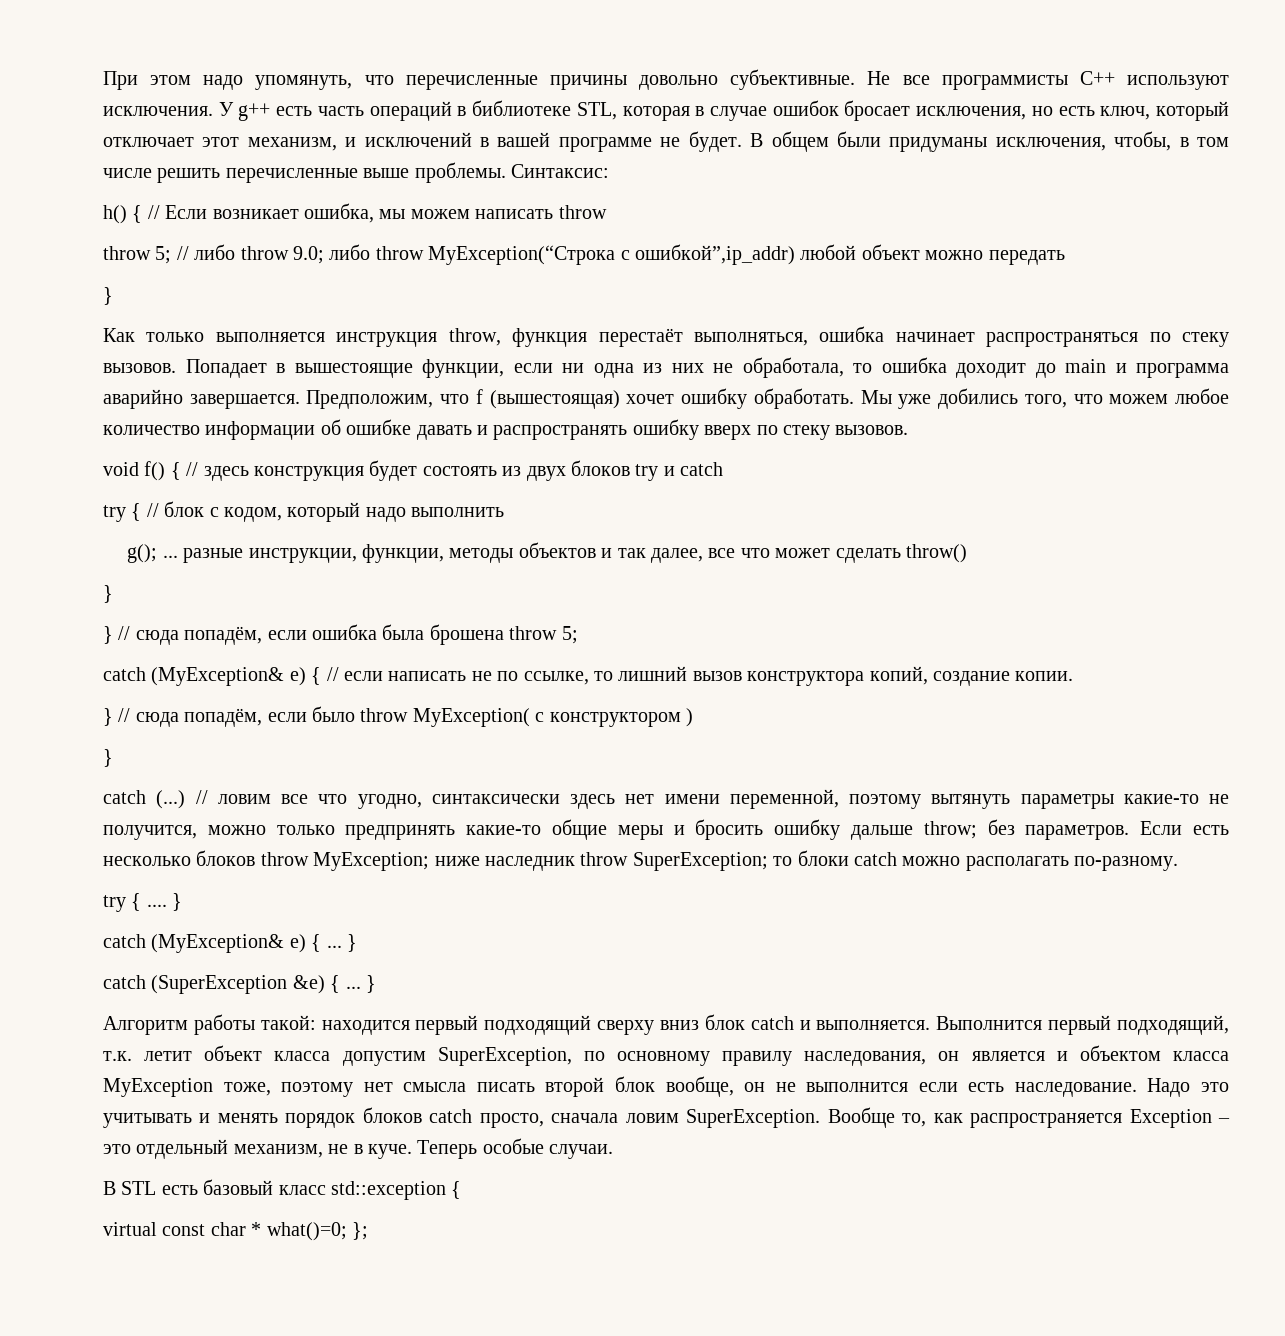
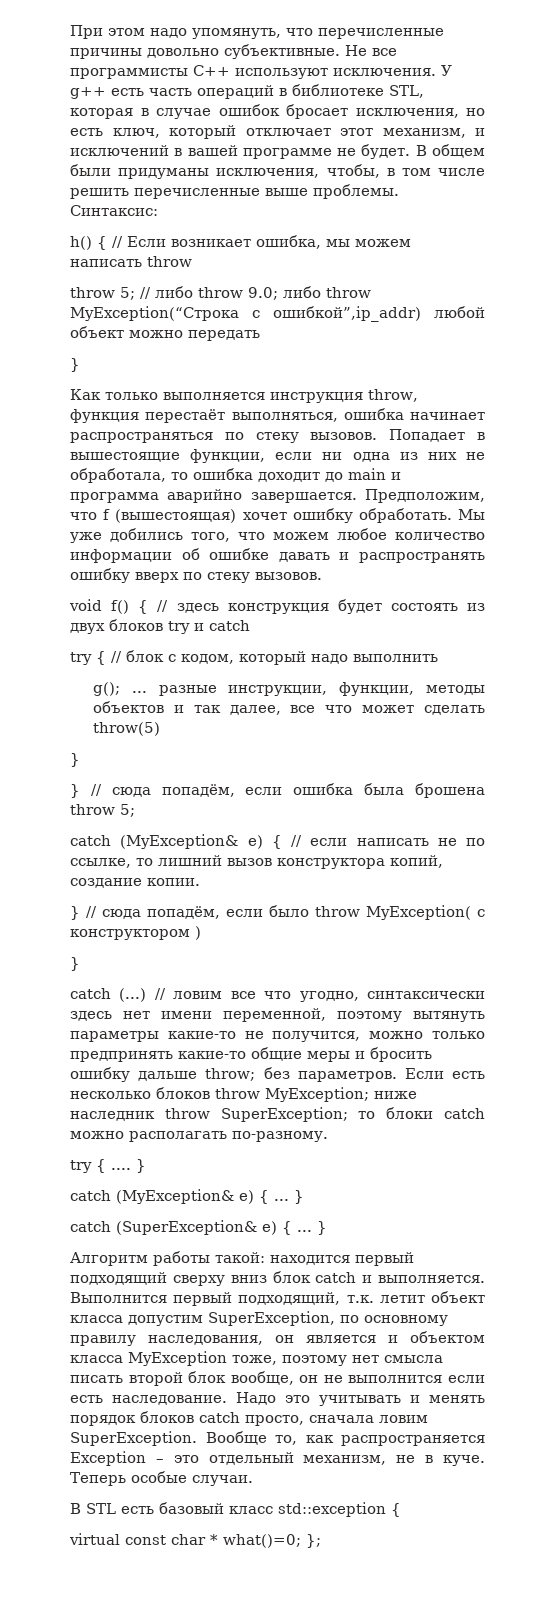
[905,544,967,563] throw() -> [93,722,161,736] throw(5)
[151,975,325,994] (SuperException &e) -> [116,1220,277,1235] (SuperException& e)

